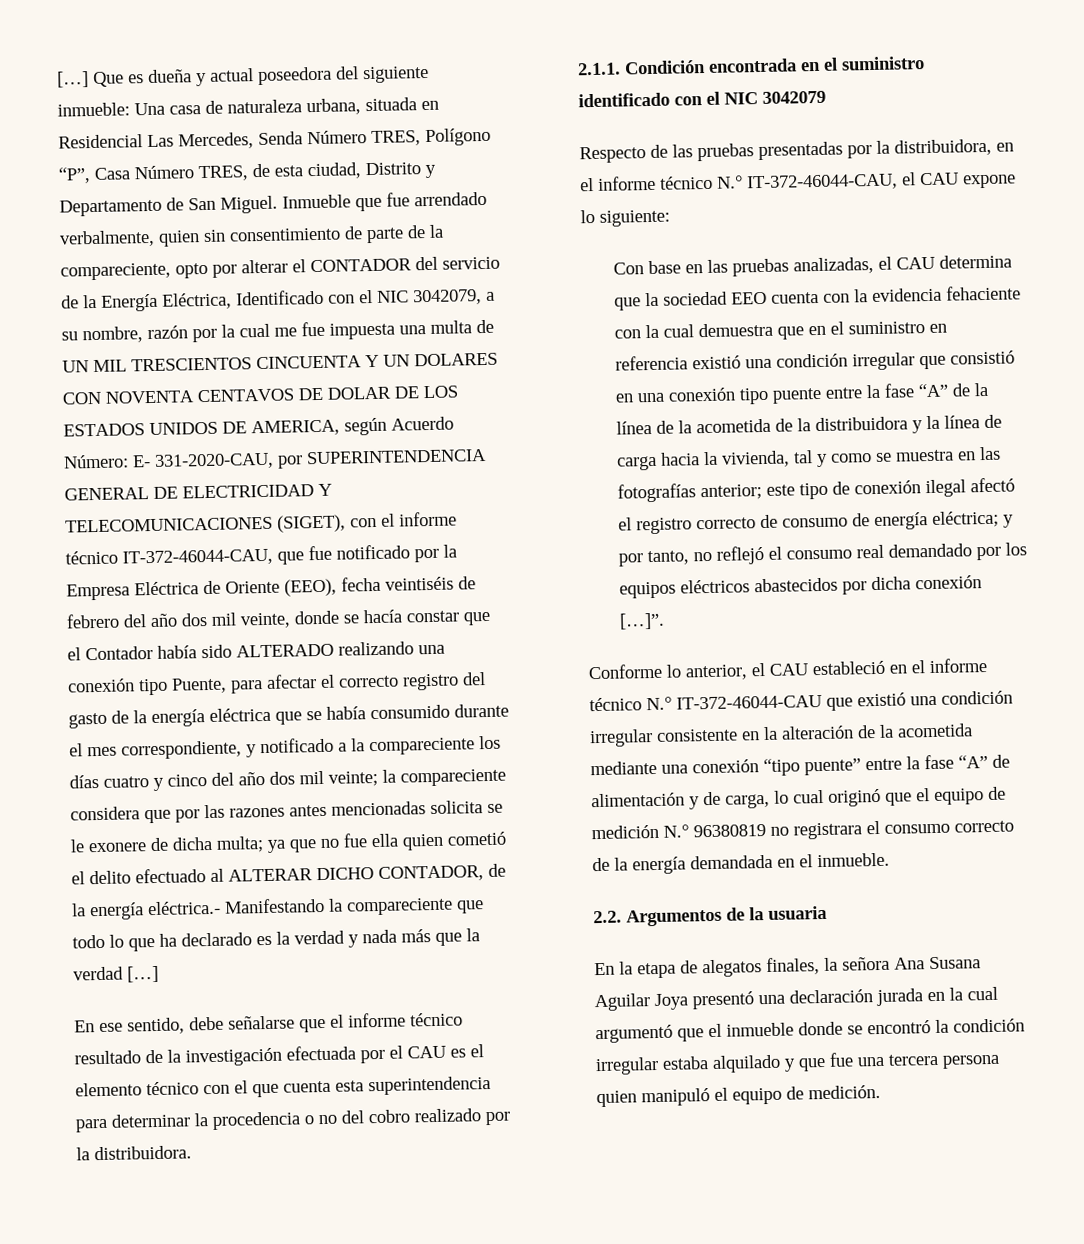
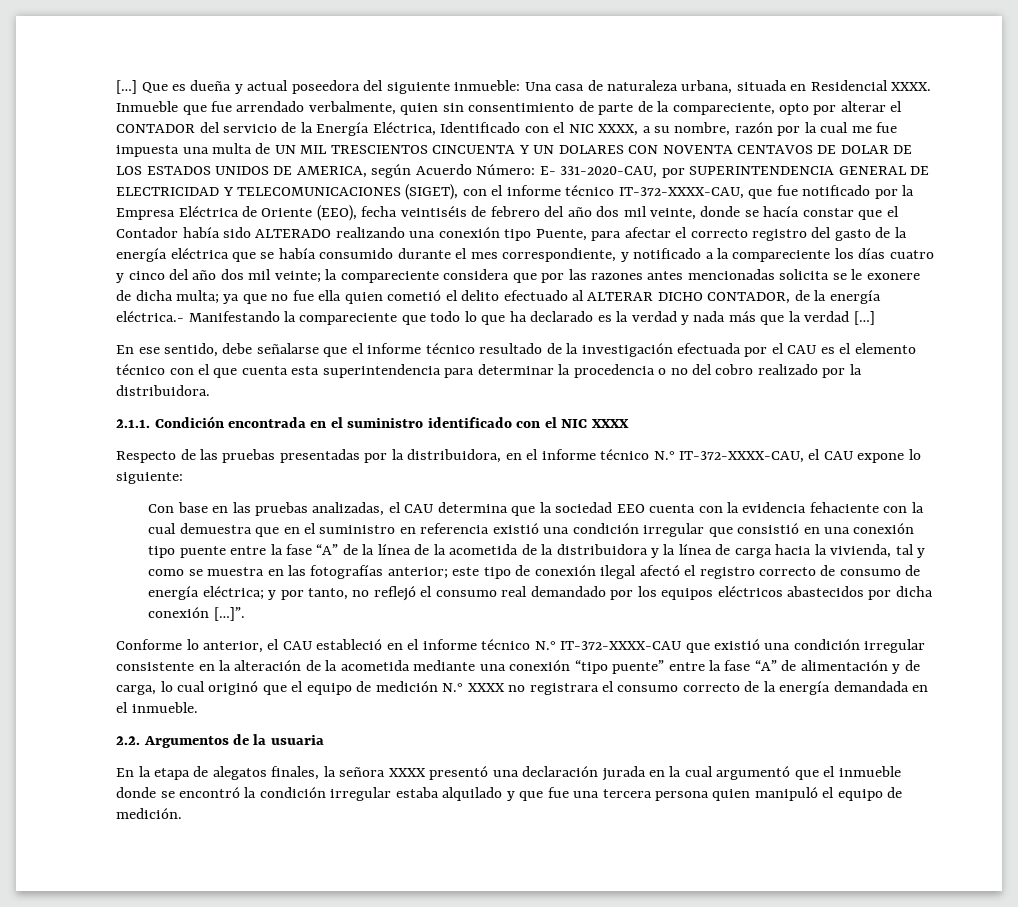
[147,127,492,150] [58,162,437,184] [59,195,279,217] Las Mercedes, Senda Número TRES, Polígono “P”, Casa Número TRES, de esta ciudad, Distrito y Departamento de San Miguel. -> [891,82,932,91] XXXX.
[413,289,483,306] 3042079, -> [598,124,639,136] XXXX,
[122,548,274,567] IT-372-46044-CAU, -> [618,187,744,199] IT-372-XXXX-CAU,
[762,90,827,104] 3042079 -> [590,419,629,428] XXXX
[747,173,899,192] IT-372-46044-CAU, -> [679,451,805,463] IT-372-XXXX-CAU,
[676,694,823,710] IT-372-46044-CAU -> [560,641,682,650] IT-372-XXXX-CAU
[693,823,767,838] 96380819 -> [467,683,505,692] XXXX
[894,956,982,970] [594,993,689,1012] Ana Susana Aguilar Joya -> [388,768,426,777] XXXX

